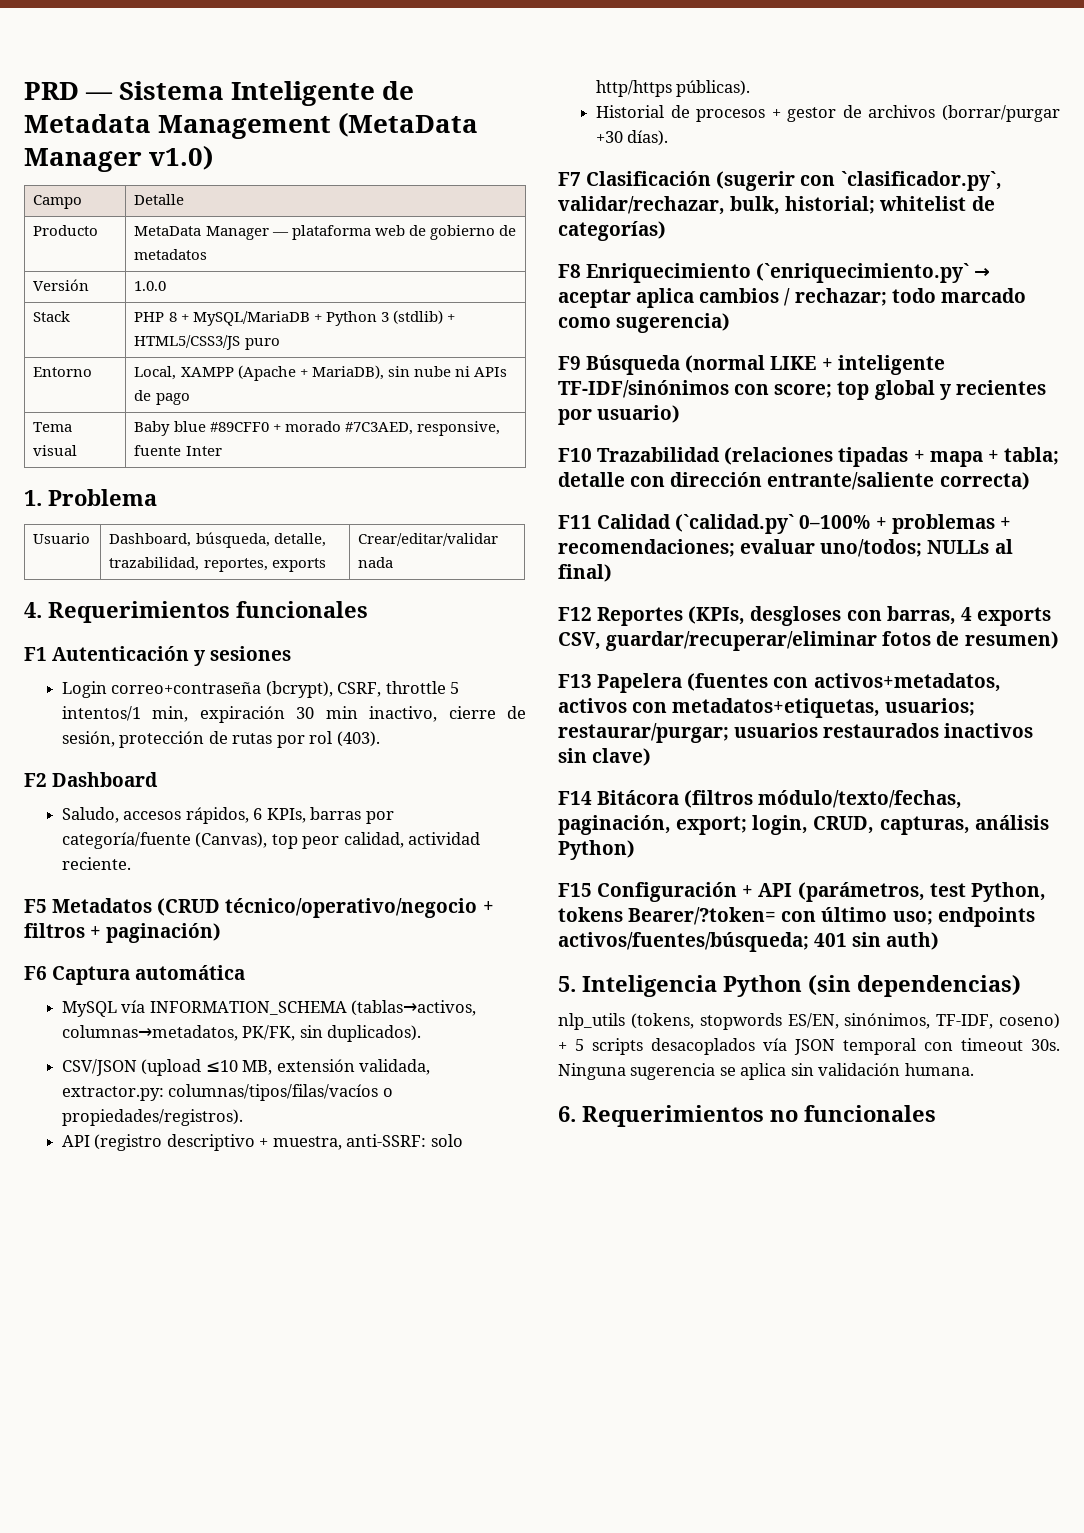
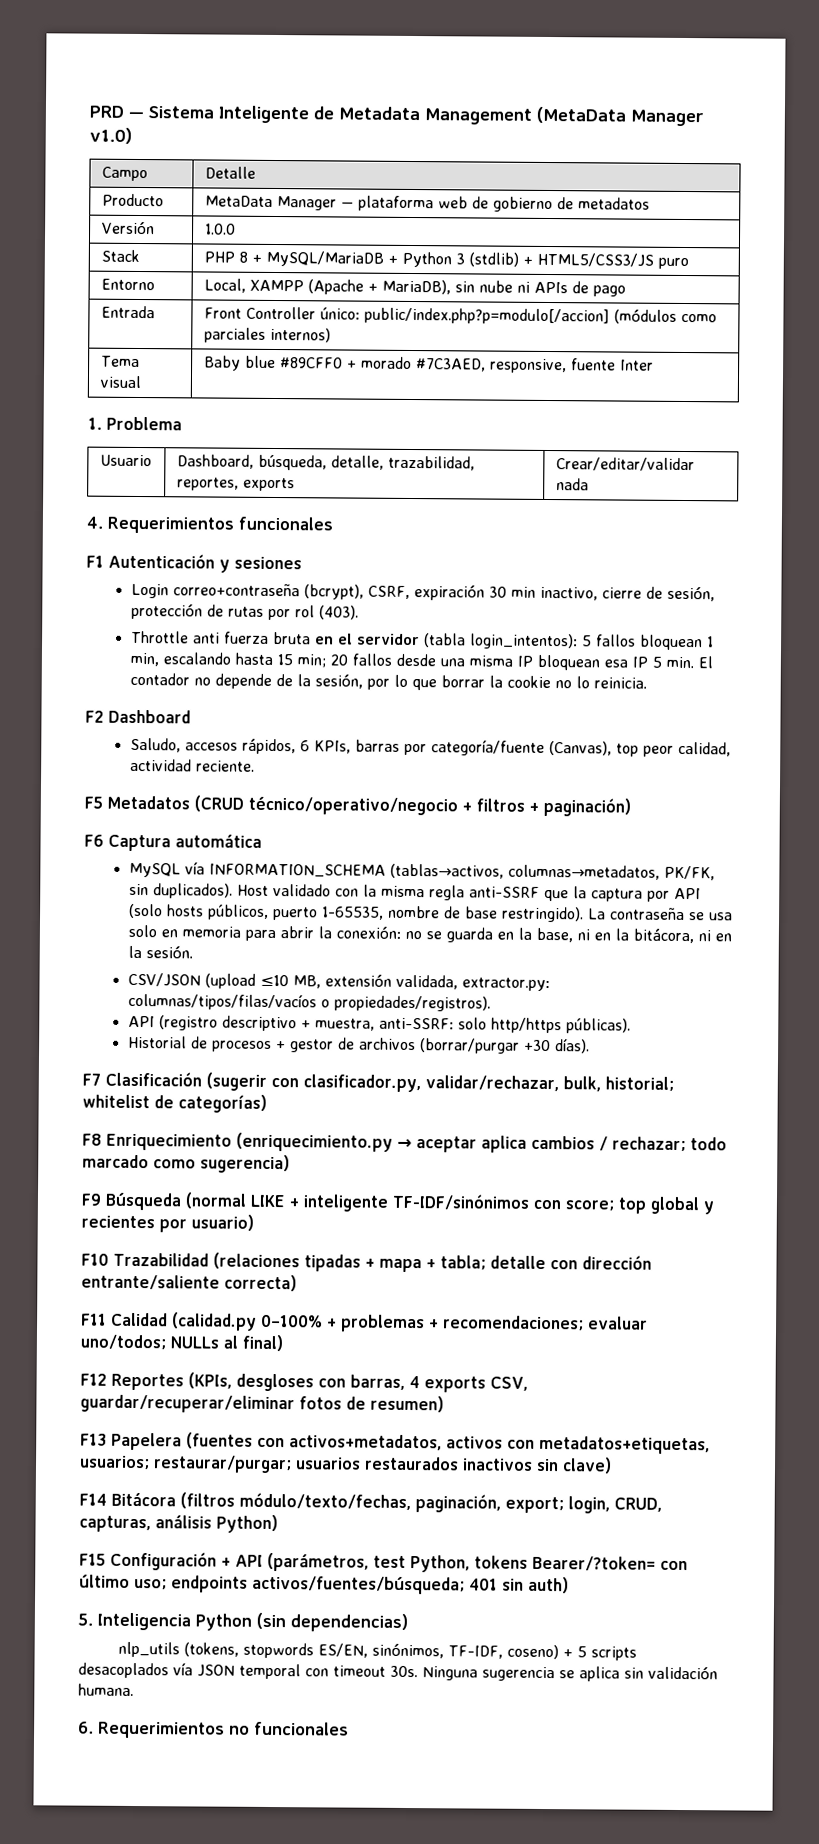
(190, 399) none -> [100,305,155,319] [203,306,717,325] [203,327,331,343] // Entrada | Front Controller único: public/index.php?p=modulo[/accion] (módulos como parciales internos)
[385,681,460,694] [62,706,189,722] throttle 5 intentos/1 min, -> (410, 592) none
(380, 739) none -> [130,630,714,651] [129,652,713,671] [129,672,647,691] // Throttle anti fuerza bruta en el servidor (tabla login_intentos): 5 fallos bloquean 1 min, escalando hasta 15 min; 20 fallos desde una misma IP bloquean esa IP 5 min. El contador no depende de la sesión, por lo que borrar la cookie no lo reinicia.
(422, 1033) none -> [236,883,701,902] [128,903,733,923] [127,924,732,944] [127,945,193,959] Host validado con la misma regla anti-SSRF que la captura por API (solo hosts públicos, puerto 1-65535, nombre de base restringido). La contraseña se usa solo en memoria para abrir la conexión: no se guarda en la base, ni en la bitácora, ni en la sesión.
[840,171,1002,191] `clasificador.py`, -> [303,1074,421,1093] clasificador.py,
[756,263,970,283] (`enriquecimiento.py` -> [236,1132,393,1152] (enriquecimiento.py
[675,514,795,534] (`calidad.py` -> [172,1312,257,1331] (calidad.py

